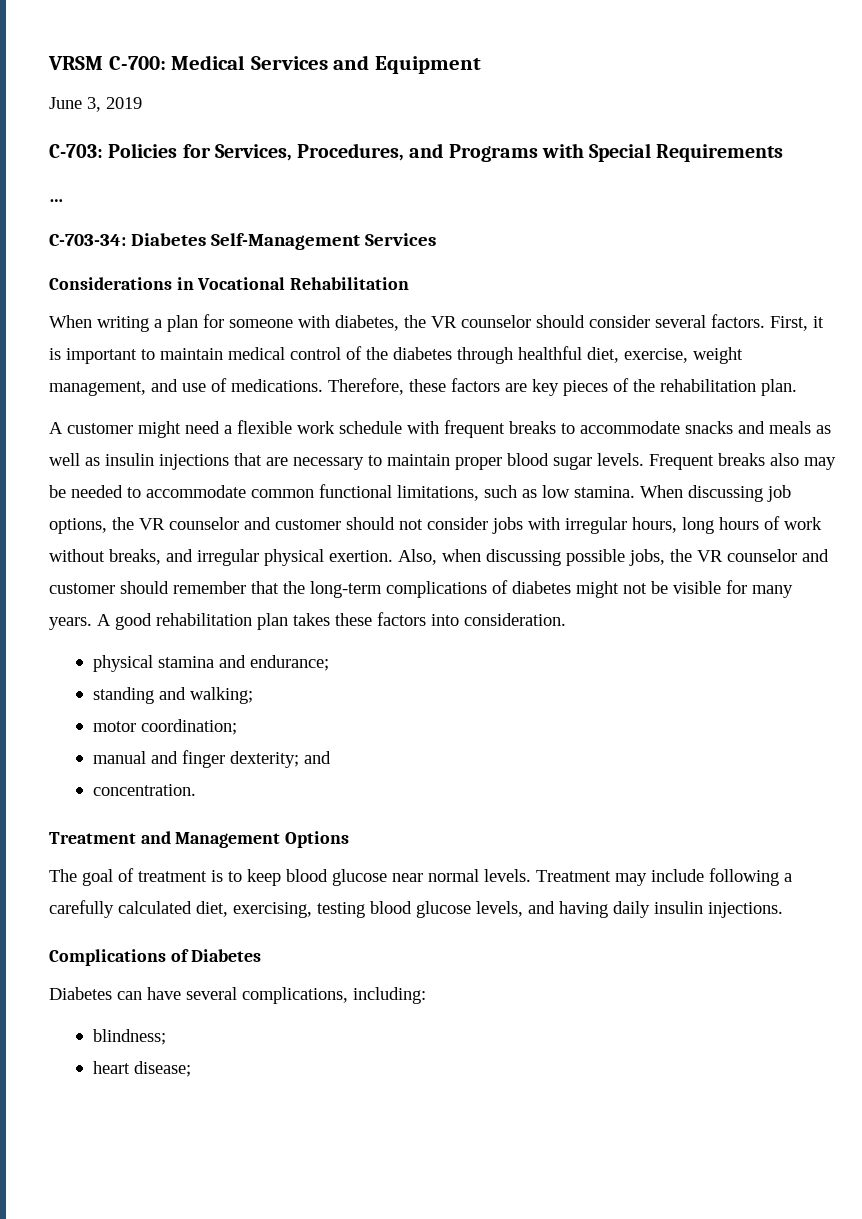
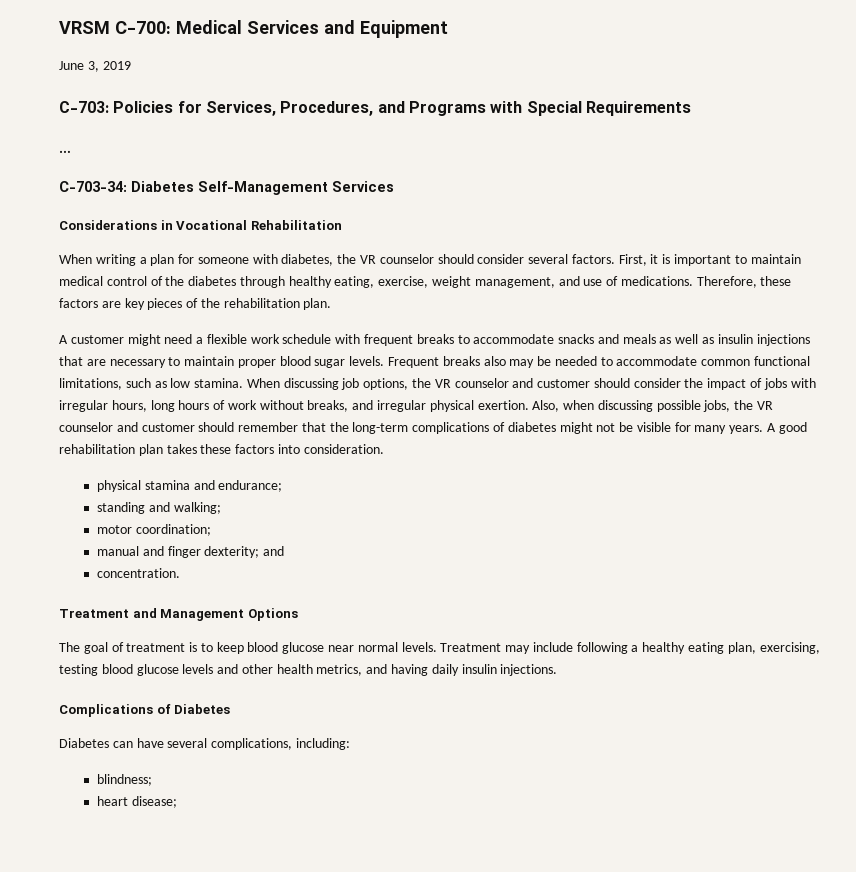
[518,346,619,363] healthful diet, -> [288,276,375,288] healthy eating,
[399,517,488,530] not consider -> [633,378,763,390] consider the impact of
[49,900,228,918] carefully calculated diet, -> [642,642,756,654] healthy eating plan,
[476,901,523,917] levels, -> [182,664,363,676] levels and other health metrics,

